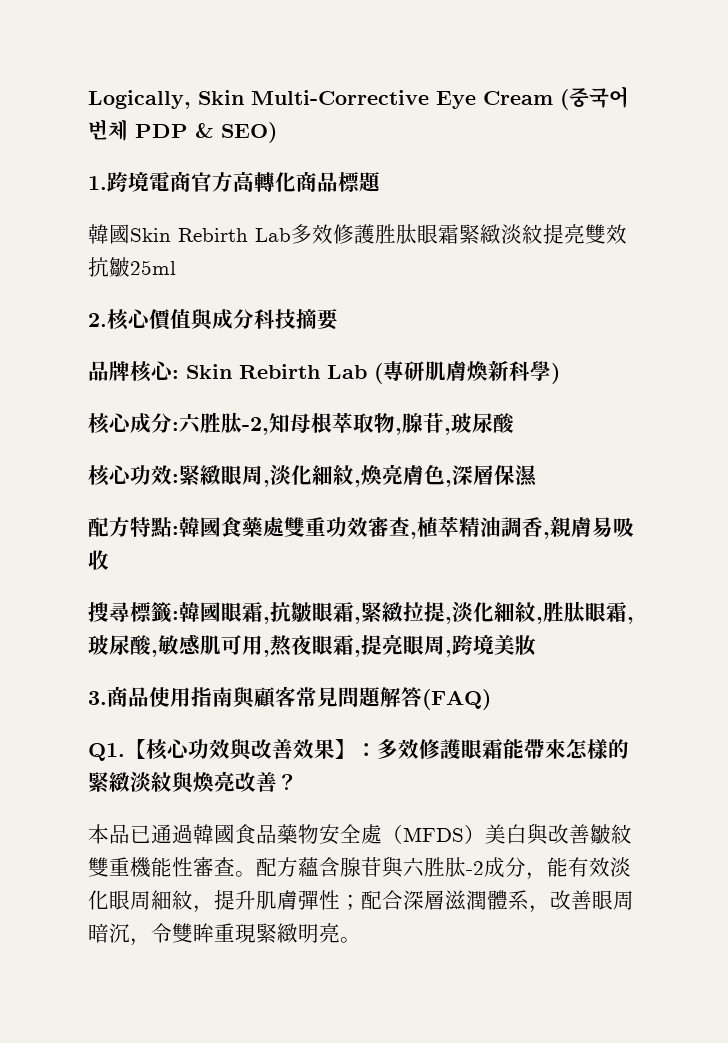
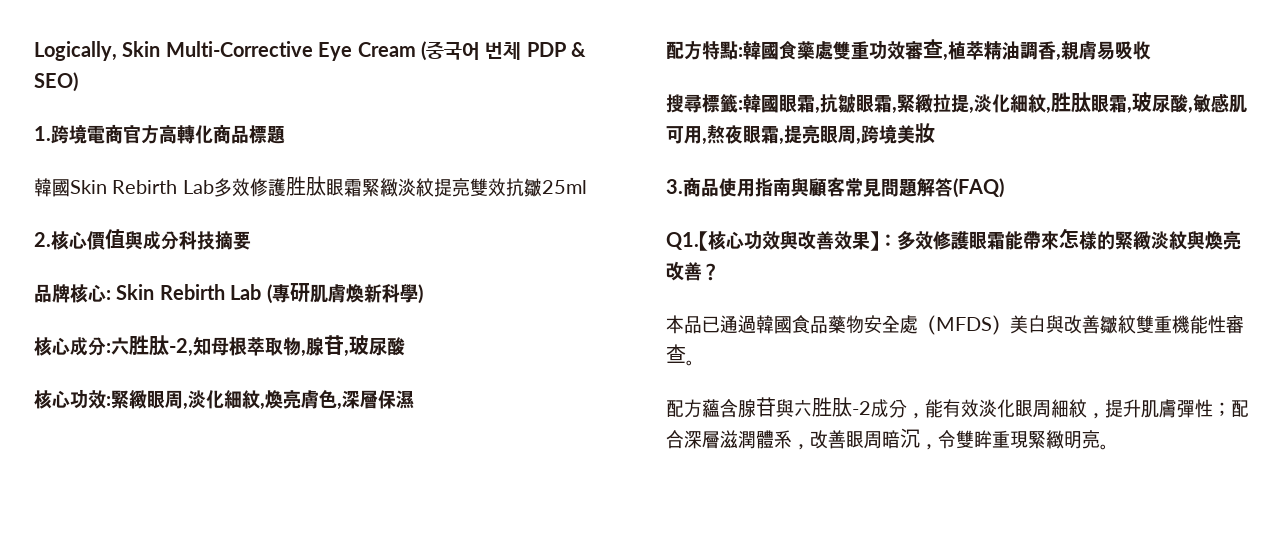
(256, 874) none -> (695, 363) //

